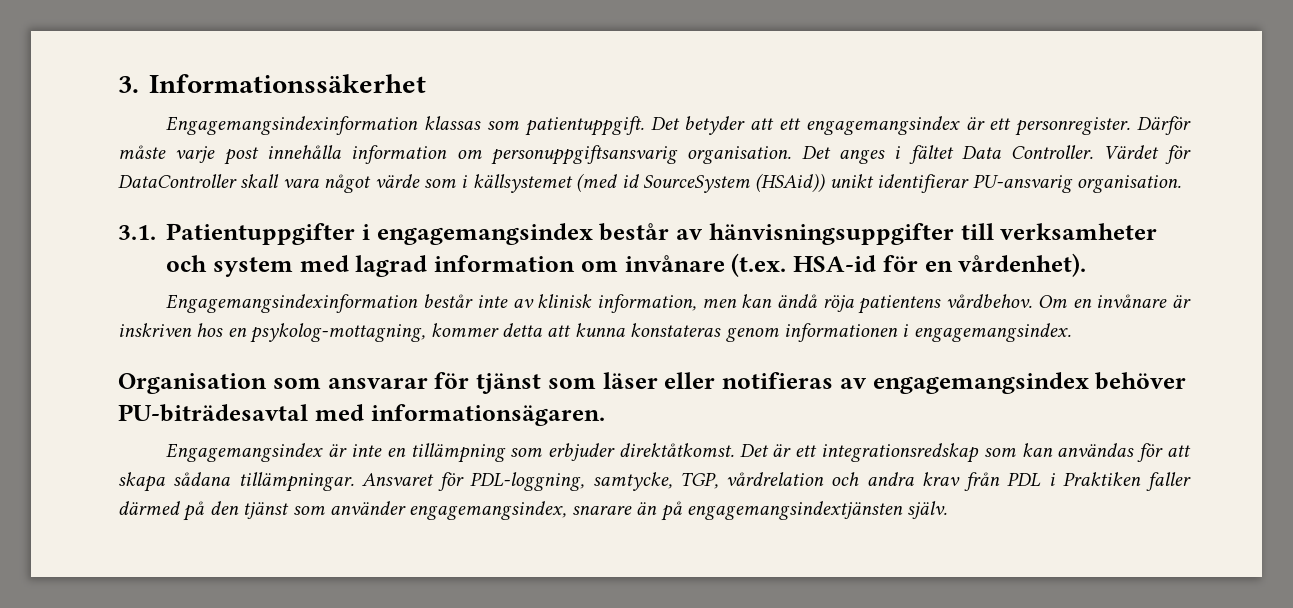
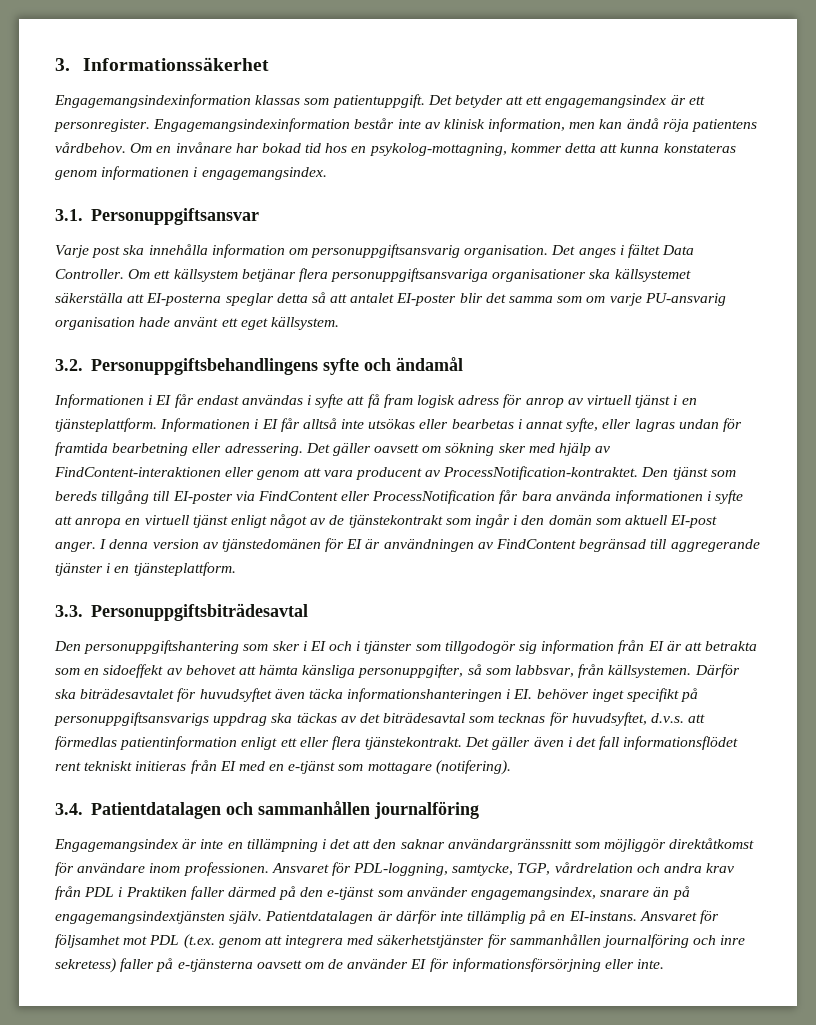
[1137,116,1192,135] [118,145,1192,165] [118,173,1181,193] [118,223,1158,245] [166,253,1087,277] Därför måste varje post innehålla information om personuppgiftsansvarig organisation. Det anges i fältet Data Controller. Värdet för DataController skall vara något värde som i källsystemet (med id SourceSystem (HSAid)) unikt identifierar PU-ansvarig organisation. // 3.1. Patientuppgifter i engagemangsindex består av hänvisningsuppgifter till verksamheter och system med lagrad information om invånare (t.ex. HSA-id för en vårdenhet). // -> (150, 125) none
[1172,295,1191,308] [118,323,192,337] är inskriven -> [235,143,322,153] har bokad tid
[118,372,1187,394] [118,404,605,426] Organisation som ansvarar för tjänst som läser eller notifieras av engagemangsindex behöver PU-biträdesavtal med informationsägaren. -> [55,208,259,225] [55,244,695,258] [55,268,691,282] [55,292,726,306] [55,317,339,330] [55,357,463,375] [54,394,697,408] [55,418,742,432] [55,442,611,456] [54,466,736,480] [55,490,744,504] [55,514,718,528] [55,538,760,552] [55,562,236,576] [55,603,308,621] [54,640,758,654] [55,664,740,678] [55,688,699,702] [54,712,706,726] [55,736,739,750] [55,760,511,775] [55,801,479,819] 3.1. Personuppgiftsansvar // Varje post ska innehålla information om personuppgiftsansvarig organisation. Det anges i fältet Data Controller. Om ett källsystem betjänar flera personuppgiftsansvariga organisationer ska källsystemet säkerställa att EI-posterna speglar detta så att antalet EI-poster blir det samma som om varje PU-ansvarig organisation hade använt ett eget källsystem. // 3.2. Personuppgiftsbehandlingens syfte och ändamål // Informationen i EI får endast användas i syfte att få fram logisk adress för anrop av virtuell tjänst i en tjänsteplattform. Informationen i EI får alltså inte utsökas eller bearbetas i annat syfte, eller lagras undan för framtida bearbetning eller adressering. Det gäller oavsett om sökning sker med hjälp av FindContent-interaktionen eller genom att vara producent av ProcessNotification-kontraktet. Den tjänst som bereds tillgång till EI-poster via FindContent eller ProcessNotification får bara använda informationen i syfte att anropa en virtuell tjänst enligt något av de tjänstekontrakt som ingår i den domän som aktuell EI-post anger. I denna version av tjänstedomänen för EI är användningen av FindContent begränsad till aggregerande tjänster i en tjänsteplattform. // 3.3. Personuppgiftsbiträdesavtal // Den personuppgiftshantering som sker i EI och i tjänster som tillgodogör sig information från EI är att betrakta som en sidoeffekt av behovet att hämta känsliga personuppgifter, så som labbsvar, från källsystemen. Därför ska biträdesavtalet för huvudsyftet även täcka informationshanteringen i EI. behöver inget specifikt på personuppgiftsansvarigs uppdrag ska täckas av det biträdesavtal som tecknas för huvudsyftet, d.v.s. att förmedlas patientinformation enligt ett eller flera tjänstekontrakt. Det gäller även i det fall informationsflödet rent tekniskt initieras från EI med en e-tjänst som mottagare (notifering). // 3.4. Patientdatalagen och sammanhållen journalföring
[510,443,1192,463] [118,472,354,492] som erbjuder direktåtkomst. Det är ett integrationsredskap som kan användas för att skapa sådana tillämpningar. -> [321,838,755,852] [55,862,269,876] i det att den saknar användargränssnitt som möjliggör direktåtkomst för användare inom professionen.
[243,502,290,519] tjänst -> [327,887,375,900] e-tjänst
(948, 510) none -> [265,910,720,924] [55,934,746,949] [55,958,665,973] Patientdatalagen är därför inte tillämplig på en EI-instans. Ansvaret för följsamhet mot PDL (t.ex. genom att integrera med säkerhetstjänster för sammanhållen journalföring och inre sekretess) faller på e-tjänsterna oavsett om de använder EI för informationsförsörjning eller inte.

